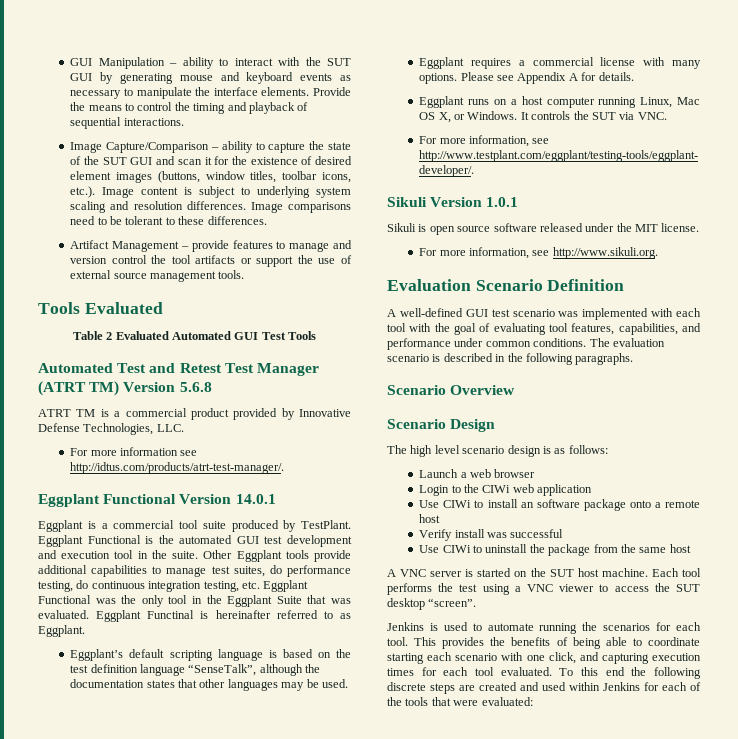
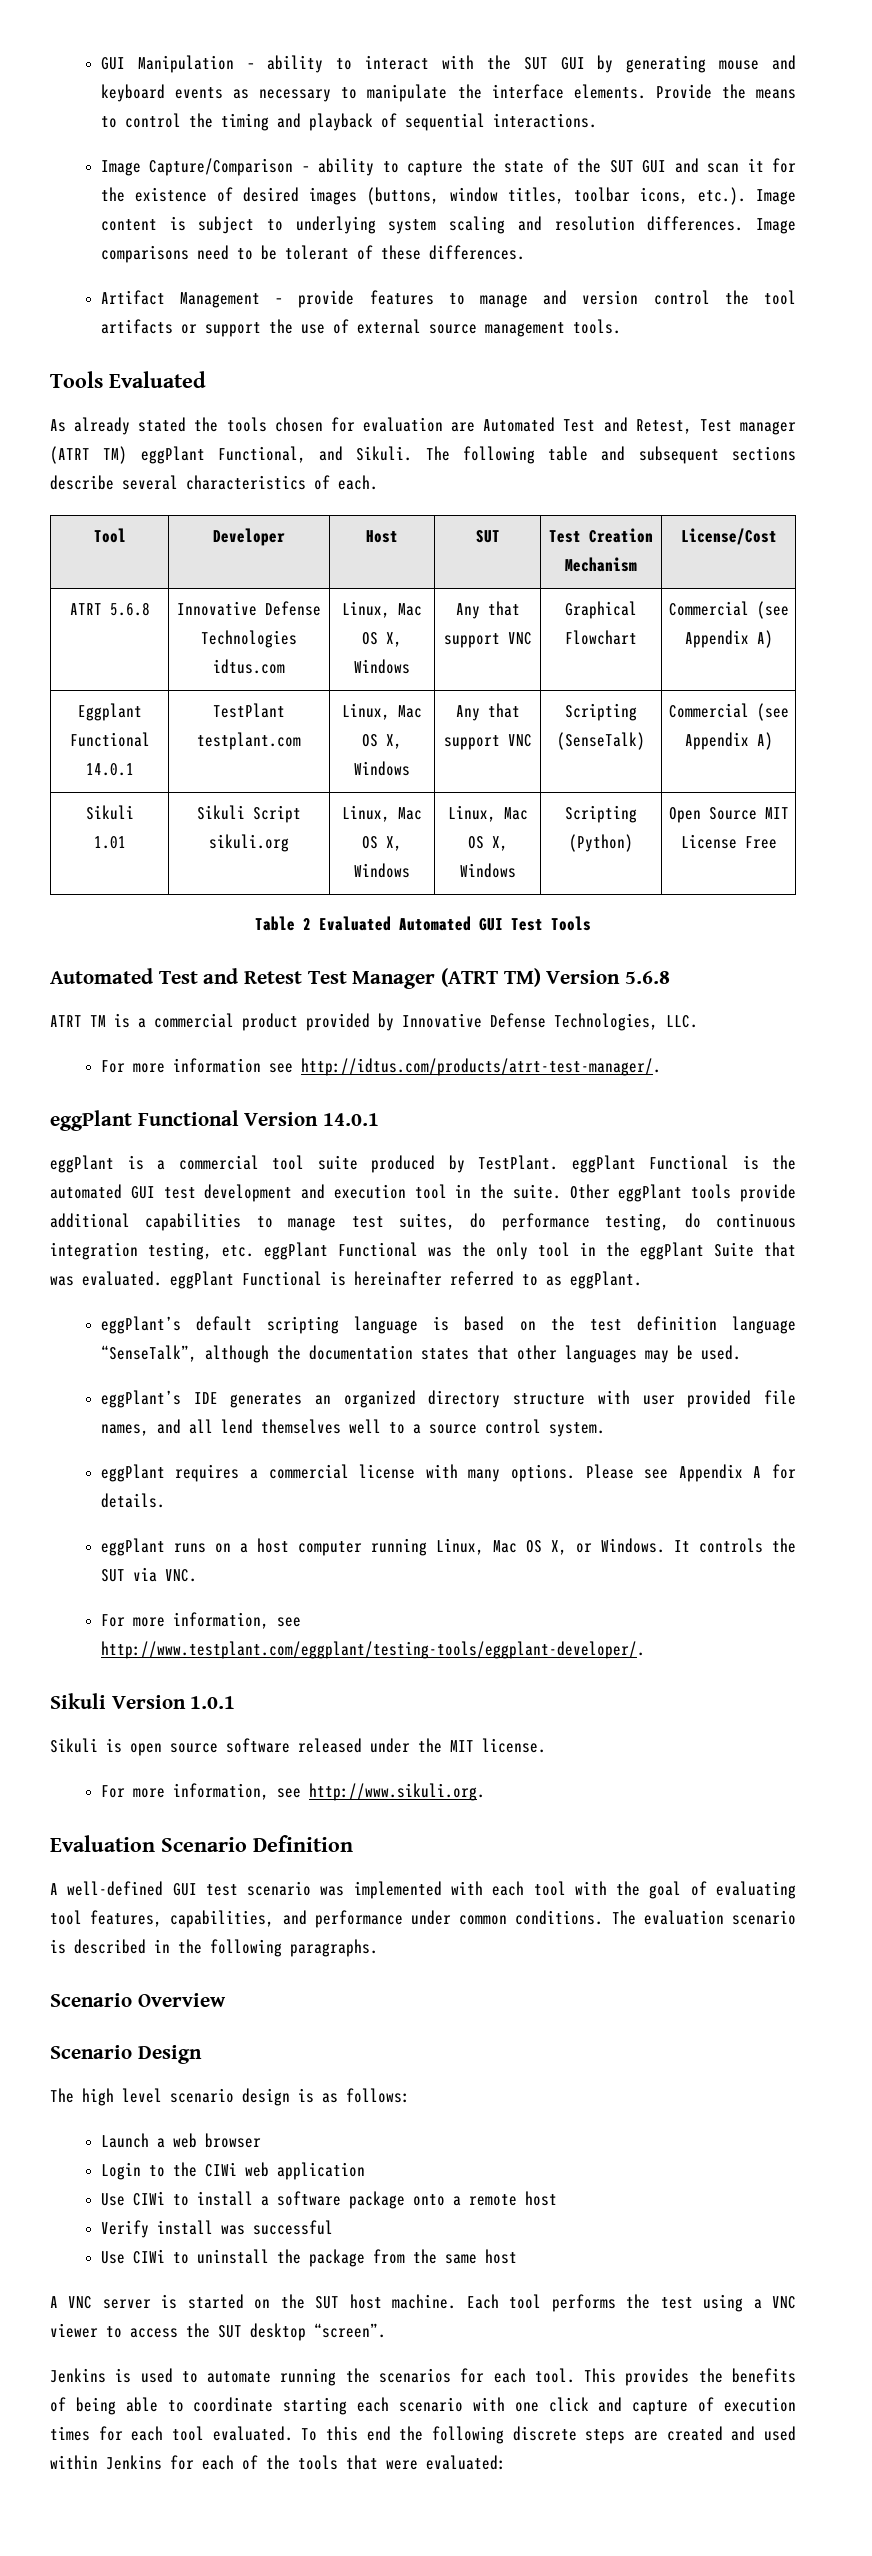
[70,171,112,180] element -> (300, 194) none
[165,217,175,225] to -> [356,245,373,260] of
(163, 308) none -> [50,417,796,435] [50,446,796,464] [50,475,378,490] [93,528,126,543] [213,528,285,546] [366,530,398,543] [475,530,500,543] [549,528,653,543] [565,557,637,572] [680,528,777,545] [69,602,150,616] [177,601,321,616] [201,630,297,648] [213,659,285,674] [342,601,422,618] [362,632,402,647] [354,659,410,674] [455,601,520,619] [443,632,532,648] [565,601,637,619] [565,630,637,645] [668,601,789,619] [684,630,773,648] [77,703,142,721] [69,732,150,747] [85,763,134,776] [213,703,285,718] [197,732,301,750] [342,703,422,720] [362,734,402,749] [354,761,410,776] [455,703,520,721] [443,734,532,750] [565,703,637,721] [557,732,645,750] [668,703,789,721] [684,732,773,750] [85,805,134,820] [93,836,126,849] [197,805,301,823] [209,834,289,852] [342,805,422,822] [362,836,402,851] [354,863,410,878] [447,805,528,822] [467,836,508,851] [459,863,516,878] [565,805,637,823] [569,834,633,852] [668,807,789,823] [680,834,777,849] // As already stated the tools chosen for evaluation are Automated Test and Retest, Test manager (ATRT TM) eggPlant Functional, and Sikuli. The following table and subsequent sections describe several characteristics of each. // Tool | Developer | Host | SUT | Test Creation Mechanism | License/Cost // ATRT 5.6.8 | Innovative Defense Technologies idtus.com | Linux, Mac OS X, Windows | Any that support VNC | Graphical Flowchart | Commercial (see Appendix A) // Eggplant Functional 14.0.1 | TestPlant testplant.com | Linux, Mac OS X, Windows | Any that support VNC | Scripting (SenseTalk) | Commercial (see Appendix A) // Sikuli // 1.01 | Sikuli Script sikuli.org | Linux, Mac OS X, Windows | Linux, Mac OS X, Windows | Scripting (Python) | Open Source MIT License Free
[38,494,100,507] Eggplant -> [50,1110,132,1131] eggPlant
[38,520,83,532] Eggplant -> [50,1155,114,1173] eggPlant
[38,535,83,547] Eggplant -> [571,1155,636,1173] eggPlant
[236,550,282,562] Eggplant -> [618,1184,683,1202] eggPlant
[263,580,309,592] Eggplant -> [264,1242,328,1260] eggPlant
[227,595,273,607] Eggplant -> [640,1242,704,1260] eggPlant
[96,610,195,622] Eggplant Functinal -> [170,1271,322,1289] eggPlant Functional
[38,625,85,637] [70,649,124,661] Eggplant. // Eggplant’s -> [570,1271,642,1289] [100,1316,181,1334] eggPlant. // eggPlant’s
[419,57,465,69] Eggplant -> [100,1390,797,1408] [100,1419,605,1437] [100,1464,165,1482] eggPlant’s IDE generates an organized directory structure with user provided file names, and all lend themselves well to a source control system. // eggPlant
[419,96,465,108] Eggplant -> [100,1538,165,1556] eggPlant
[520,502,534,508] an -> [260,2196,269,2206] a
[548,652,649,664] click, and capturing -> [548,2397,715,2415] click and capture of

